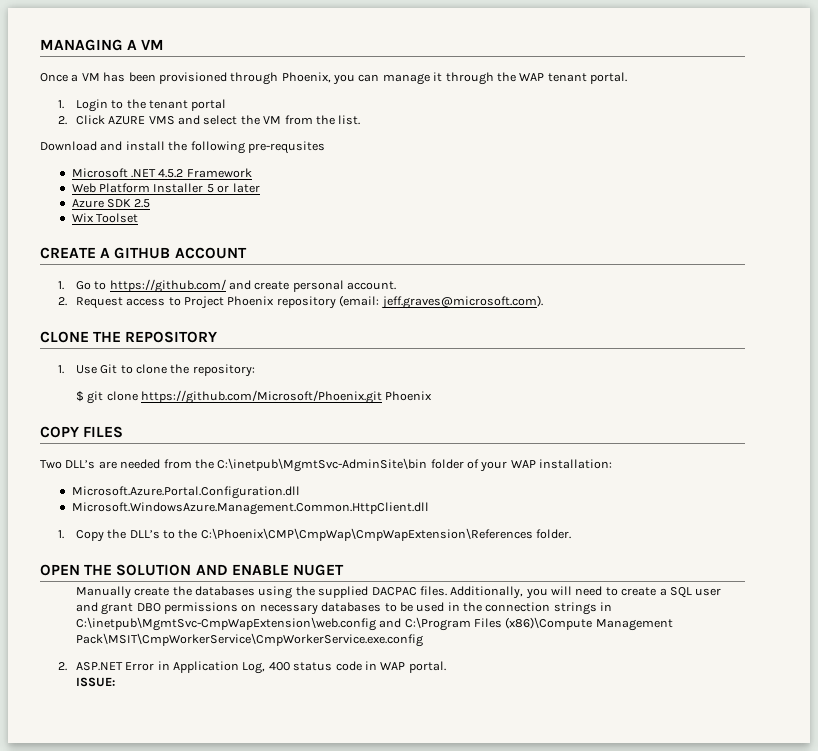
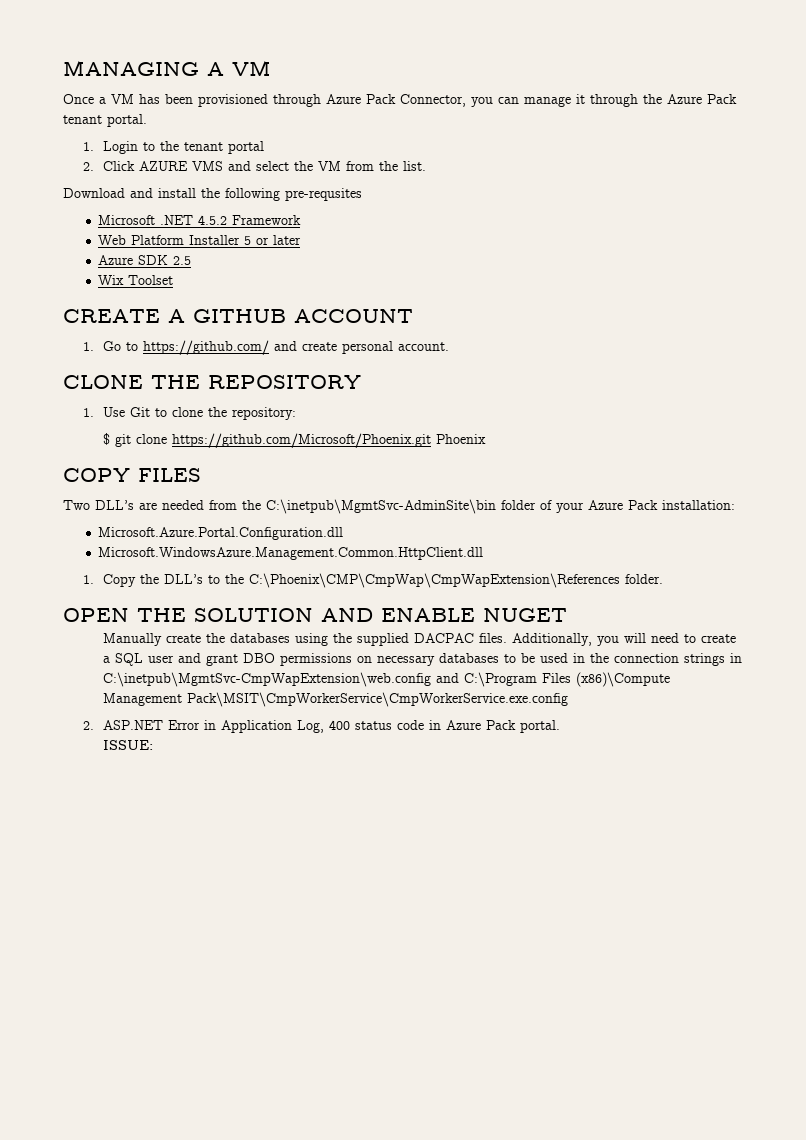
[281,72,331,83] Phoenix, -> [326,94,466,107] Azure Pack Connector,
[519,73,545,81] WAP -> [667,94,737,104] Azure Pack
[57,295,543,309] // 2. Request access to Project Phoenix repository (email: jeff.graves@microsoft.com). -> (450, 346) none
[510,460,536,468] WAP -> [588,500,658,510] Azure Pack
[380,662,406,670] WAP -> [446,720,517,730] Azure Pack

